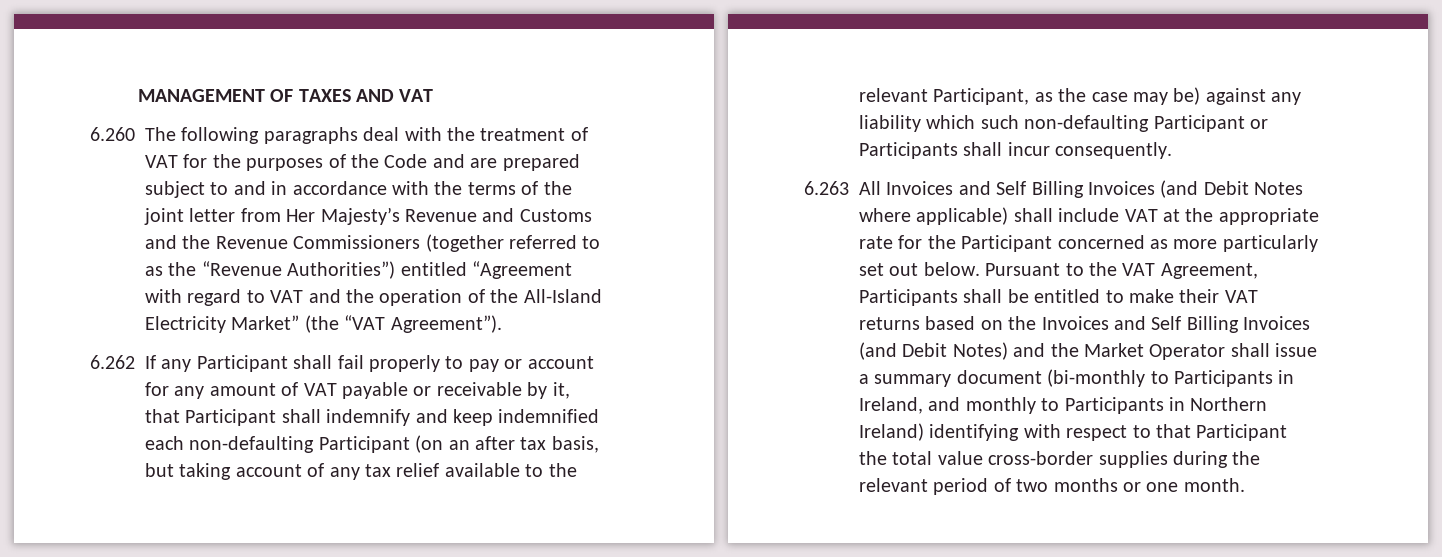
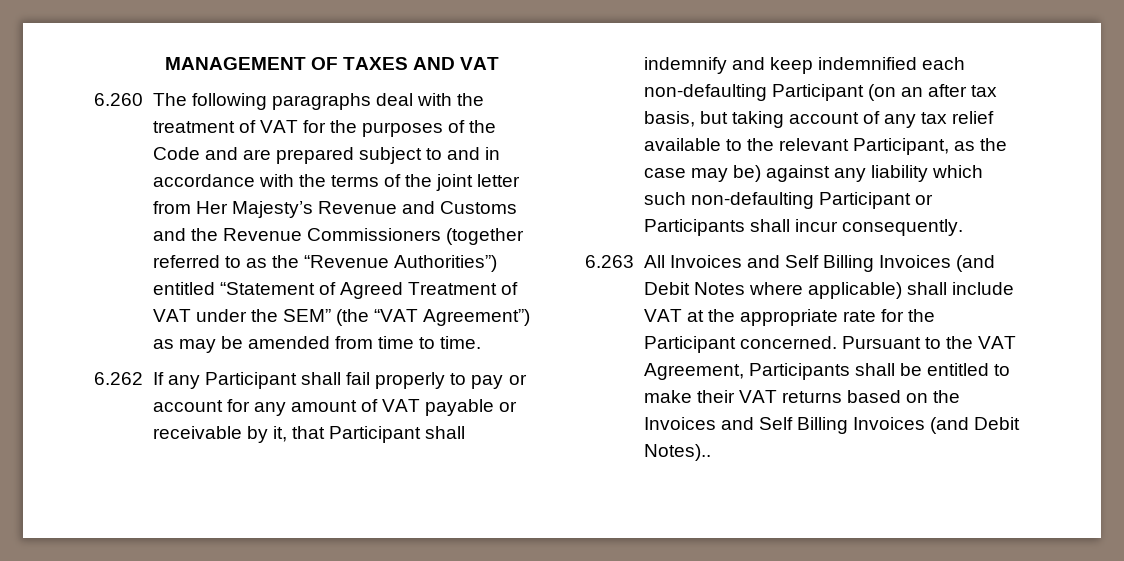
[472,261,572,279] [145,289,602,306] [145,315,502,333] “Agreement with regard to VAT and the operation of the All-Island Electricity Market” (the “VAT Agreement”). -> [219,282,519,299] [152,309,531,326] [152,336,482,353] “Statement of Agreed Treatment of VAT under the SEM” (the “VAT Agreement”) as may be amended from time to time.
[1057,235,1318,252] [859,262,980,276] concerned as more particularly set out below. -> [739,336,837,349] concerned.
[952,342,1318,360] [859,369,1295,387] [859,397,1268,414] [859,423,1288,441] [859,451,1261,468] [859,478,1245,495] Notes) and the Market Operator shall issue a summary document (bi-monthly to Participants in Ireland, and monthly to Participants in Northern Ireland) identifying with respect to that Participant the total value cross-border supplies during the relevant period of two months or one month. -> [643,444,711,461] Notes)..

